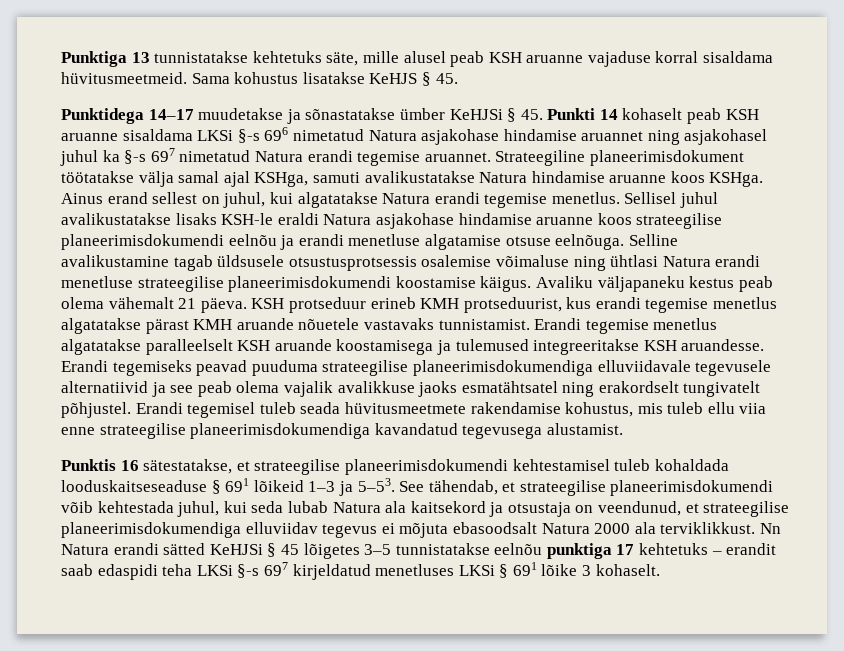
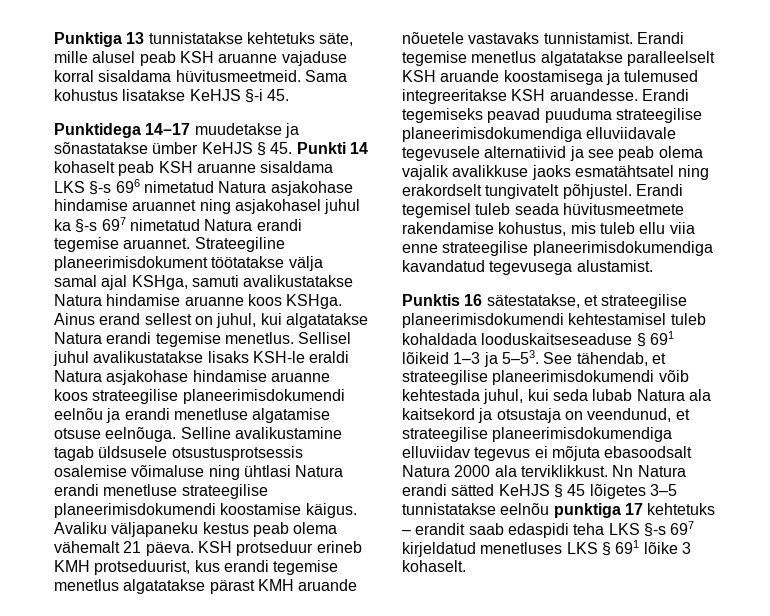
[421,72,431,86] § -> [244,89,263,103] §-i
[449,109,503,120] KeHJSi -> [201,142,253,154] KeHJS
[197,130,234,141] LKSi -> [54,181,85,193] LKS
[209,544,263,555] KeHJSi -> [498,484,550,496] KeHJS
[196,565,233,576] LKSi -> [608,523,640,535] LKS
[458,565,495,576] LKSi -> [566,542,598,554] LKS

